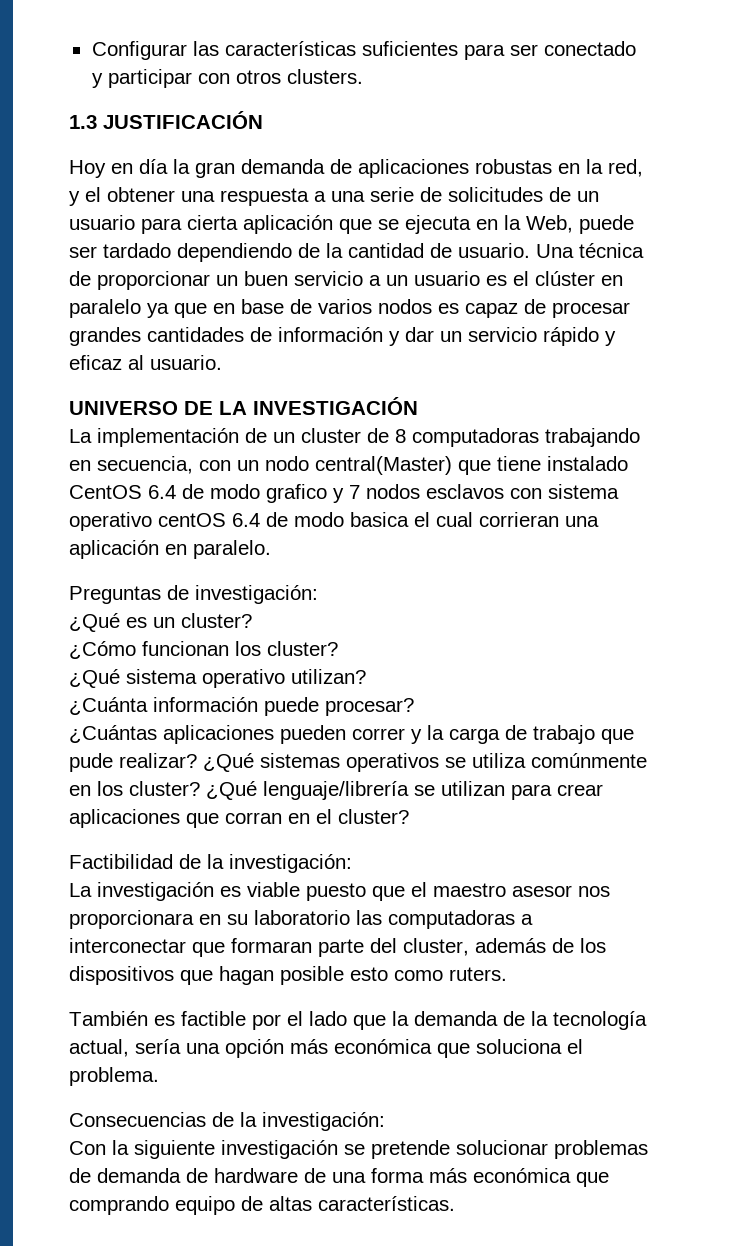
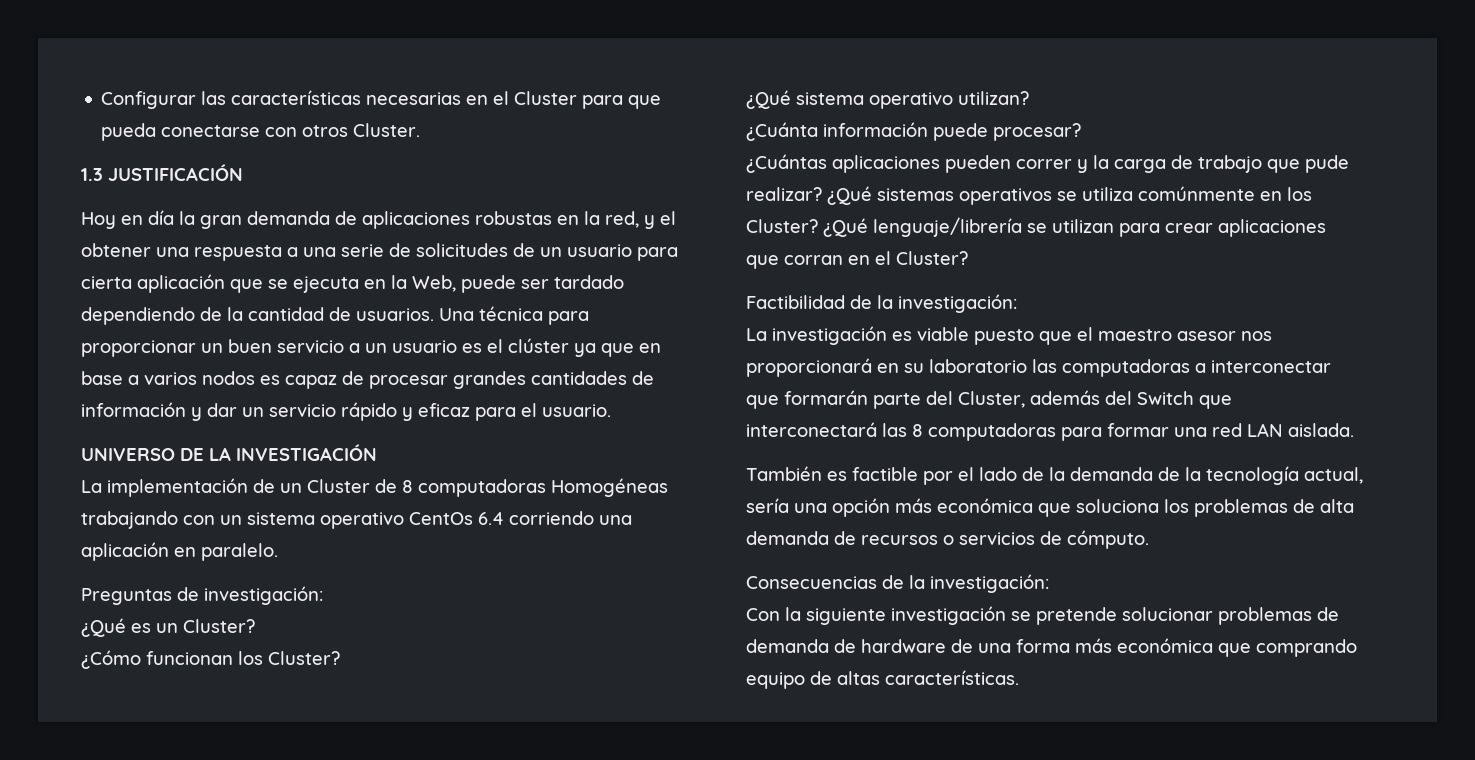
[361,41,636,60] [91,69,192,88] suficientes para ser conectado y participar -> [366,91,662,109] [101,123,261,141] necesarias en el Cluster para que pueda conectarse
[286,69,363,84] clusters. -> [353,123,421,137] Cluster.
[458,243,530,258] usuario. -> [356,308,434,321] usuarios.
[69,271,91,286] de -> [548,311,589,325] para
[601,275,623,286] [69,299,141,318] en paralelo -> (569, 345) none
[290,299,312,314] de -> [128,375,139,385] a
[128,355,144,370] al -> [475,403,537,421] para el
[301,428,361,443] cluster -> [307,479,370,493] Cluster
[545,428,640,447] [69,456,628,475] [69,484,619,503] [69,512,559,531] trabajando en secuencia, con un nodo central(Master) que tiene instalado CentOS 6.4 de modo grafico y 7 nodos esclavos con sistema operativo centOS 6.4 de modo basica el cual corrieran -> [551,478,668,497] [81,511,594,529] Homogéneas trabajando con un sistema operativo CentOs 6.4 corriendo
[181,613,252,628] cluster? -> [183,619,255,633] Cluster?
[267,641,338,656] cluster? -> [268,651,340,665] Cluster?
[129,781,200,796] cluster? -> [746,219,818,233] Cluster?
[338,809,409,824] cluster? -> [896,251,968,265] Cluster?
[69,910,194,929] proporcionara -> [746,358,872,377] proporcionará
[231,938,312,953] formaran -> [784,390,868,405] formarán
[403,938,606,956] [69,966,507,985] cluster, además de los dispositivos que hagan posible esto como ruters. -> [958,390,1232,409] [746,422,1354,441] Cluster, además del Switch que interconectará las 8 computadoras para formar una red LAN aislada.
[353,1015,386,1030] que -> [1022,467,1044,481] de
[567,1039,583,1054] [69,1067,159,1086] el problema. -> [1164,499,1354,517] [746,530,1149,549] los problemas de alta demanda de recursos o servicios de cómputo.

